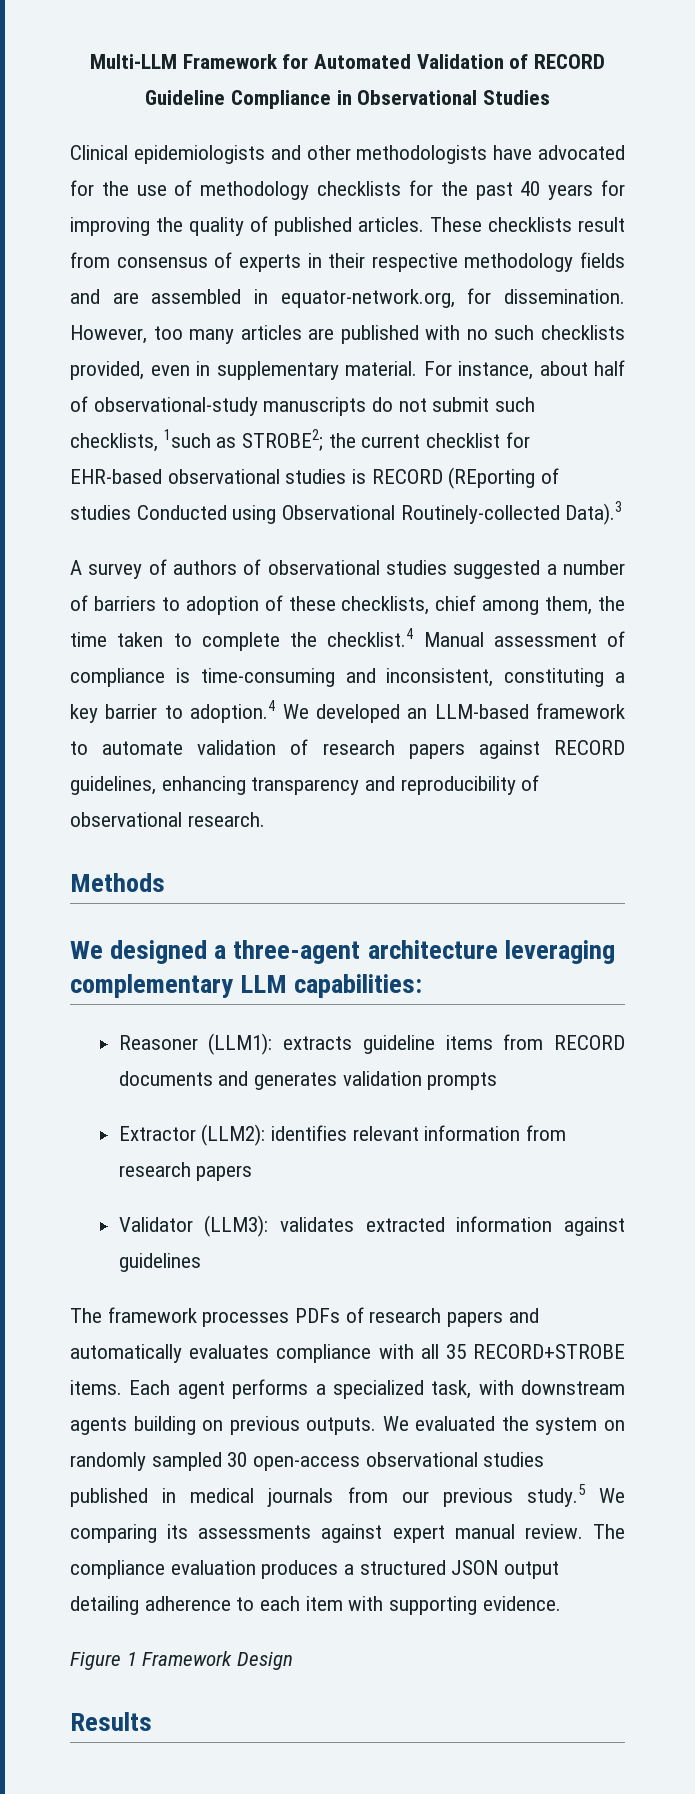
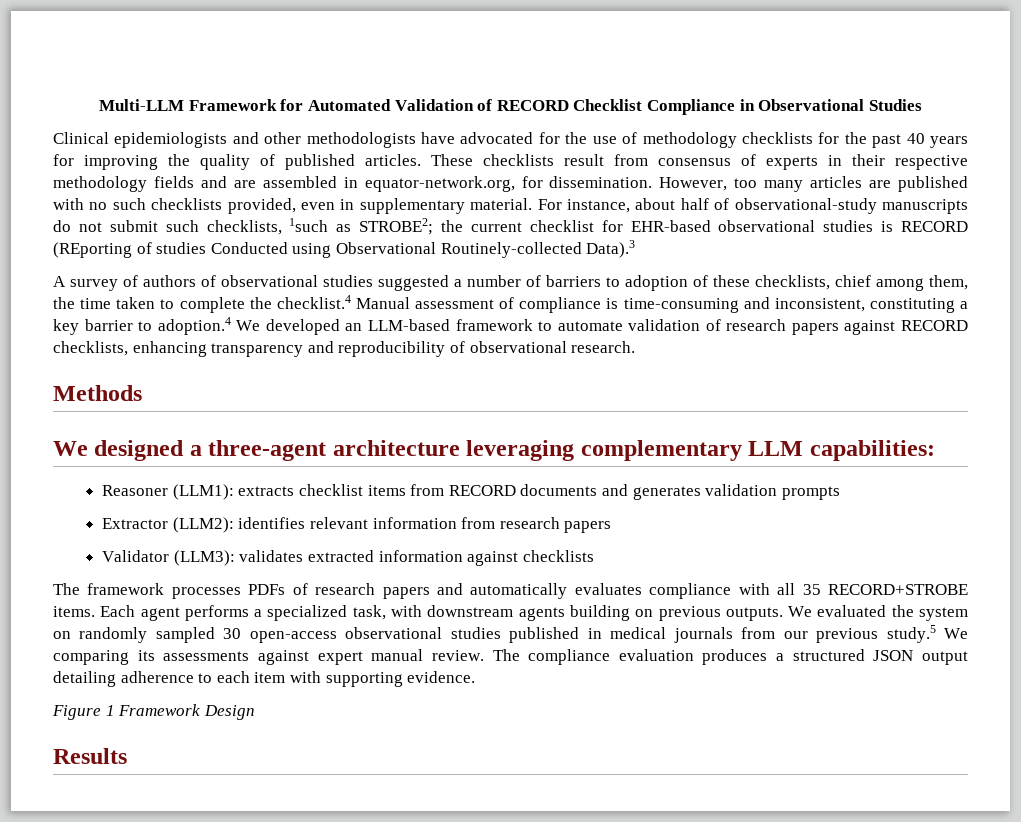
[145,90,226,105] Guideline -> [573,99,643,111] Checklist
[70,776,156,795] guidelines, -> [53,341,128,356] checklists,
[362,1035,435,1054] guideline -> [299,484,364,496] checklist
[118,1253,201,1272] guidelines -> [522,550,594,562] checklists

